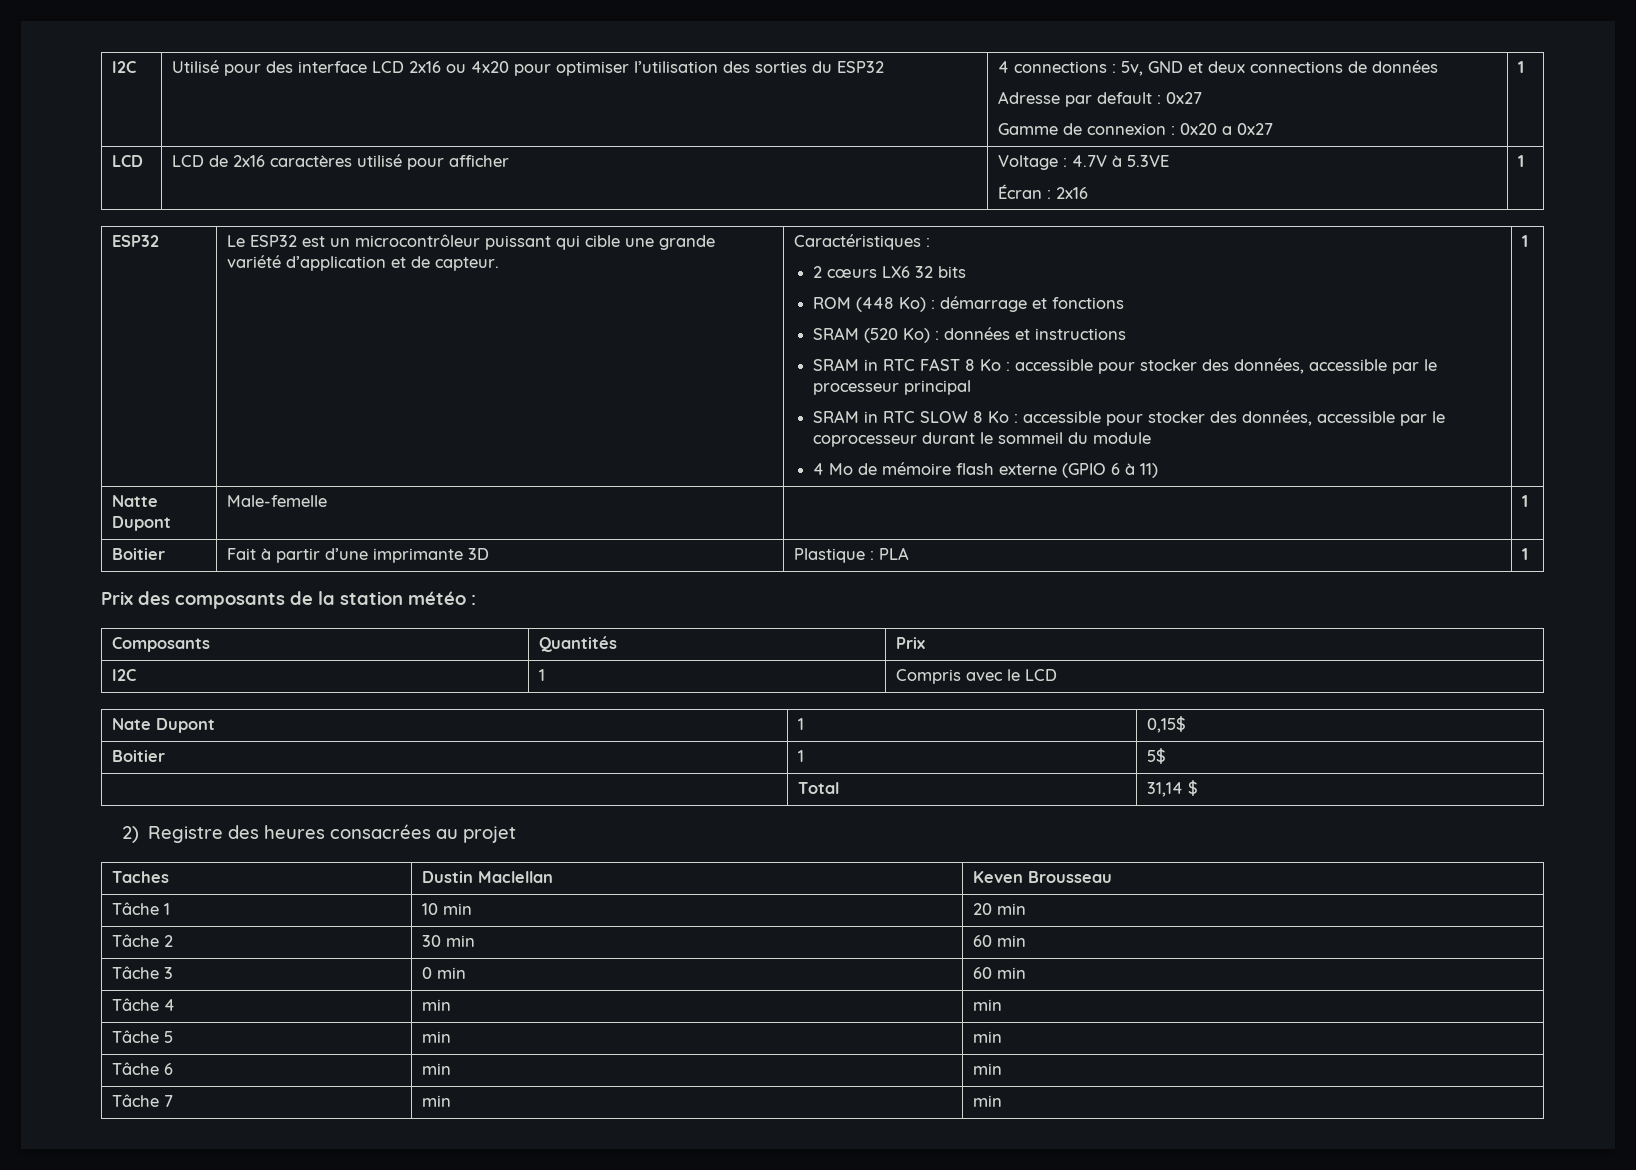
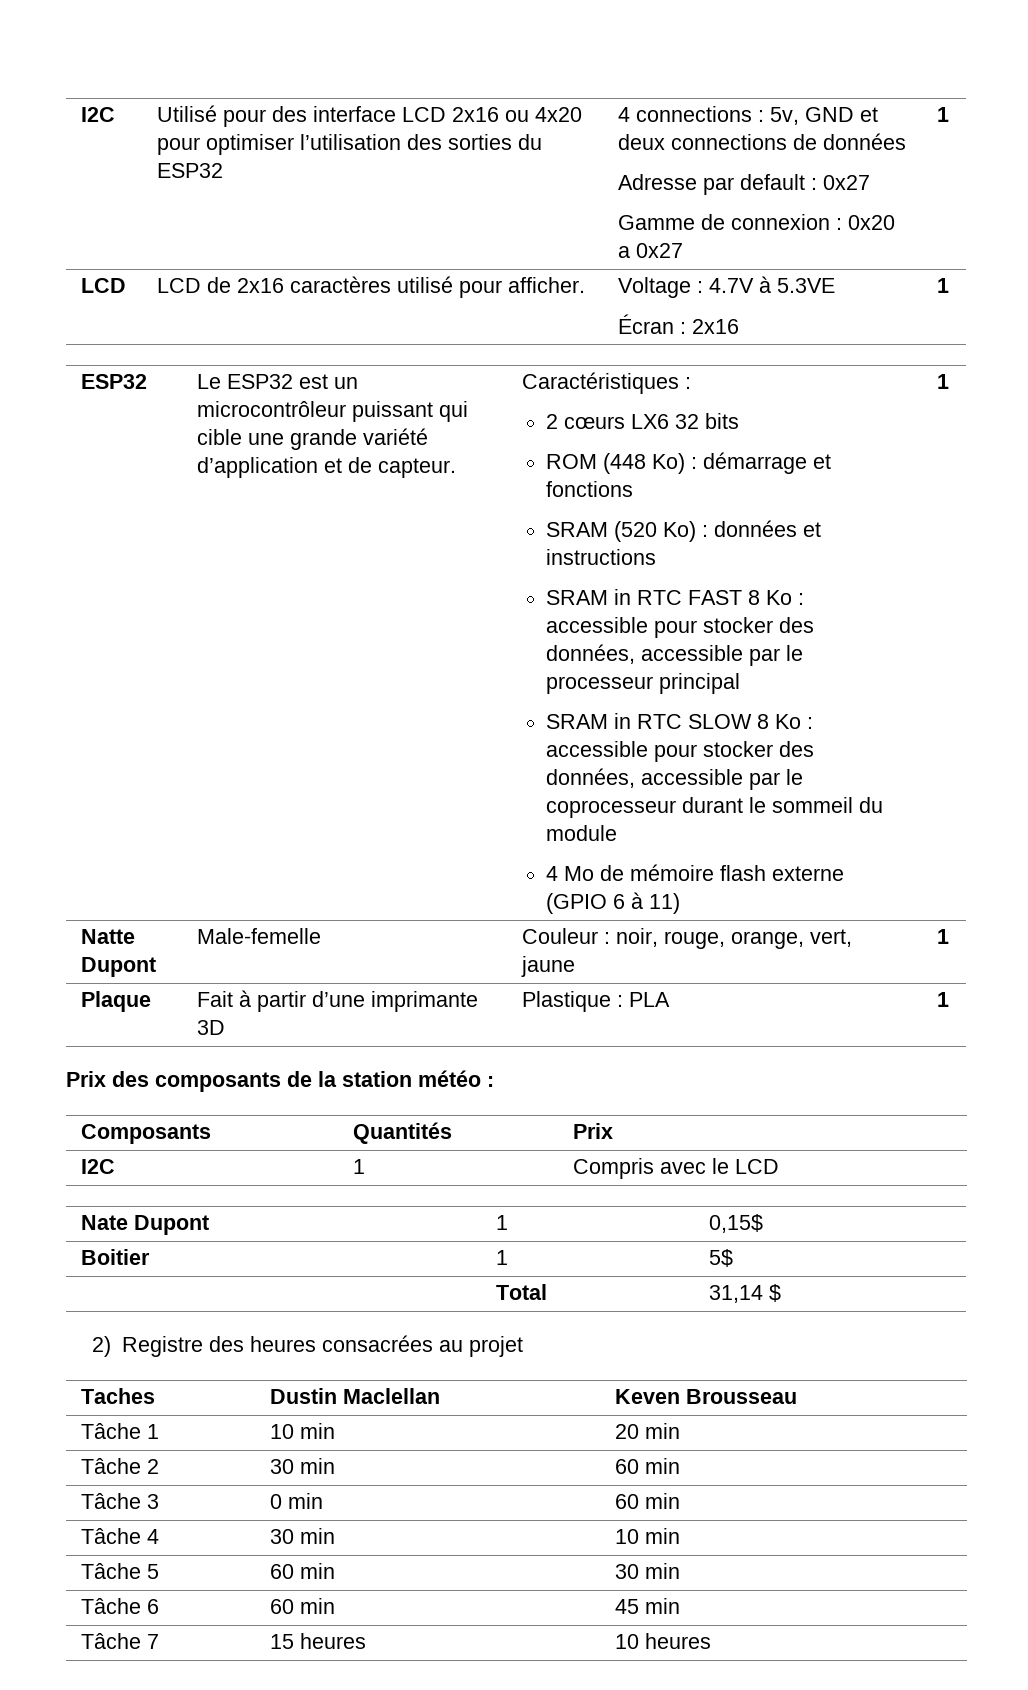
[449,155,510,167] afficher -> [508,277,586,293] afficher.
[1522,495,1529,507] [112,548,166,560] | 1 // Boitier -> [522,928,853,949] [521,956,576,977] [937,929,950,944] [81,991,152,1012] Couleur : noir, rouge, orange, vert, jaune | 1 // Plaque
[422,999,452,1011] min | -> [270,1528,336,1544] [615,1529,640,1544] 30 min | 10
[422,1031,452,1043] min | -> [270,1563,336,1579] [615,1564,640,1579] 60 min | 30
[422,1063,452,1075] min | -> [270,1598,336,1614] [615,1599,640,1614] 60 min | 45
[422,1095,452,1107] [973,1095,1003,1107] min | min -> [270,1633,367,1649] [615,1633,712,1649] 15 heures | 10 heures

